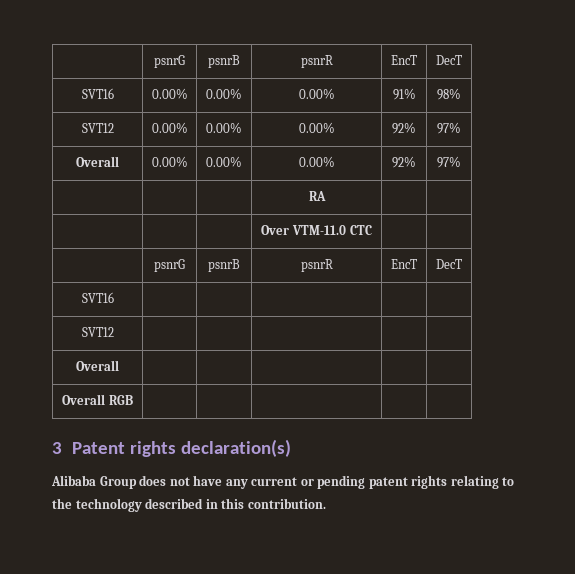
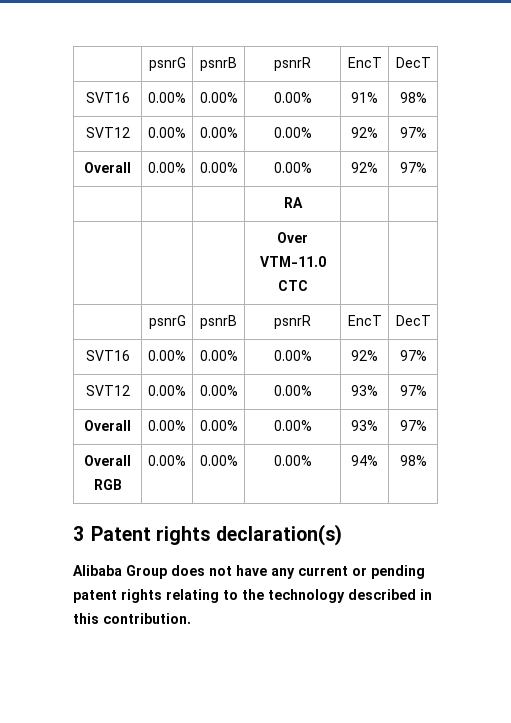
[81,327,114,337] [76,360,119,371] [62,394,133,405] | | | | // SVT12 | | | | | // Overall | | | | | // Overall RGB | | | | | -> [148,350,186,361] [199,350,238,361] [273,350,312,361] [351,350,378,361] [399,350,427,361] [85,385,130,396] [148,385,186,396] [199,385,238,396] [273,385,312,396] [351,385,378,396] [399,385,427,396] [84,420,131,431] [148,420,186,431] [199,420,238,431] [273,420,312,431] [351,420,378,431] [399,420,427,431] [84,455,131,466] [93,479,122,490] [148,455,186,466] [199,455,238,466] [273,455,312,466] [351,455,378,466] [399,455,427,466] 0.00% | 0.00% | 0.00% | 92% | 97% // SVT12 | 0.00% | 0.00% | 0.00% | 93% | 97% // Overall | 0.00% | 0.00% | 0.00% | 93% | 97% // Overall RGB | 0.00% | 0.00% | 0.00% | 94% | 98%

